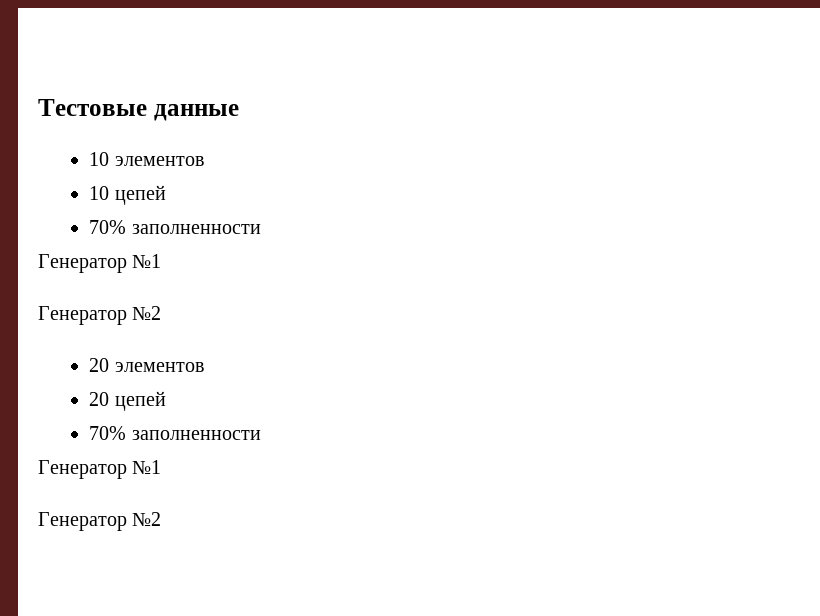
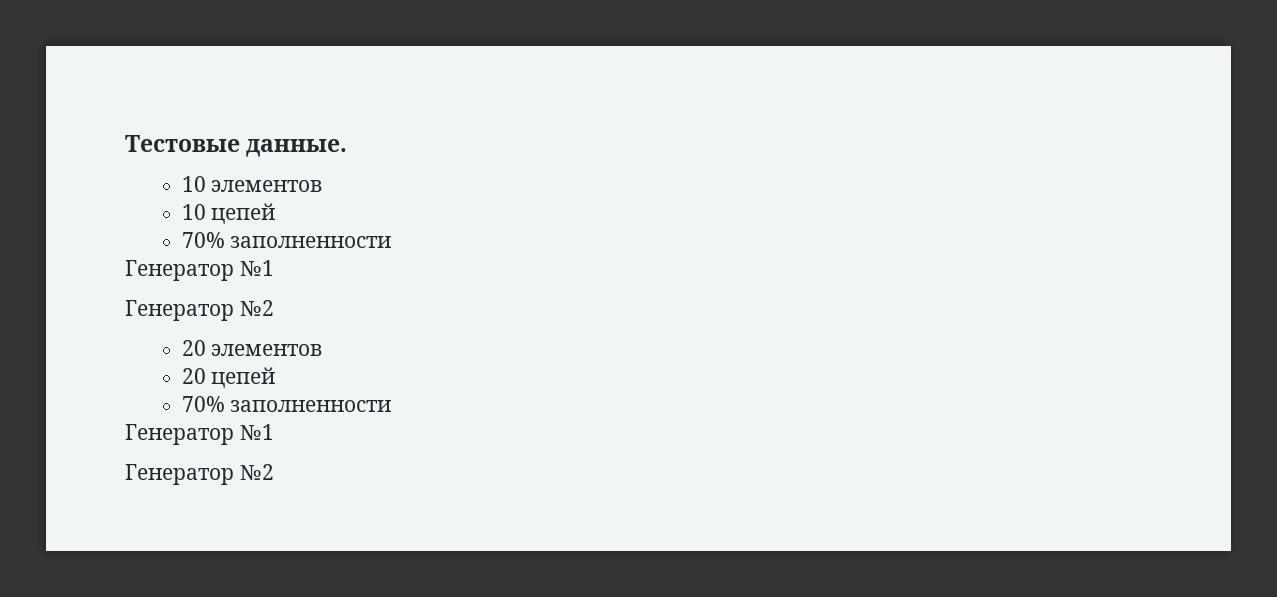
[153,104,239,121] данные -> [246,139,348,157] данные.

